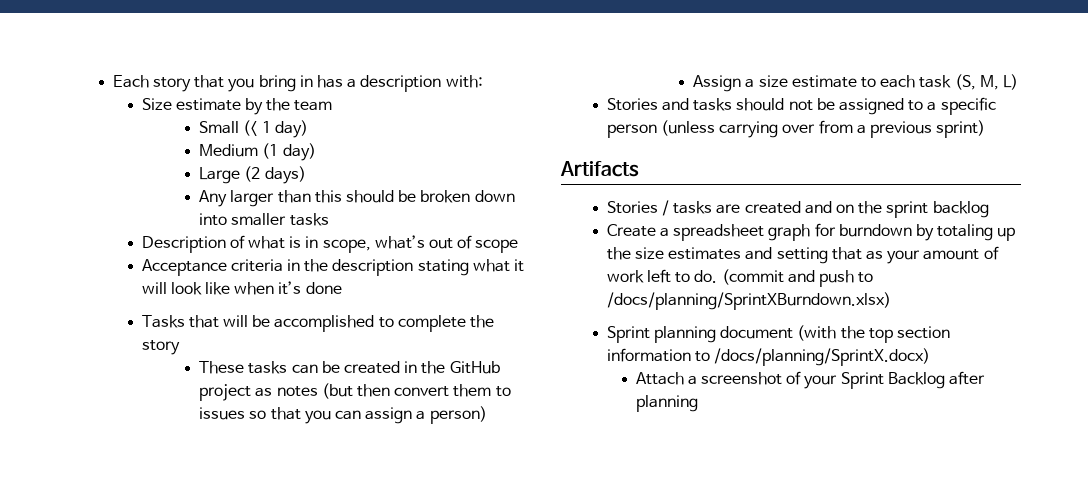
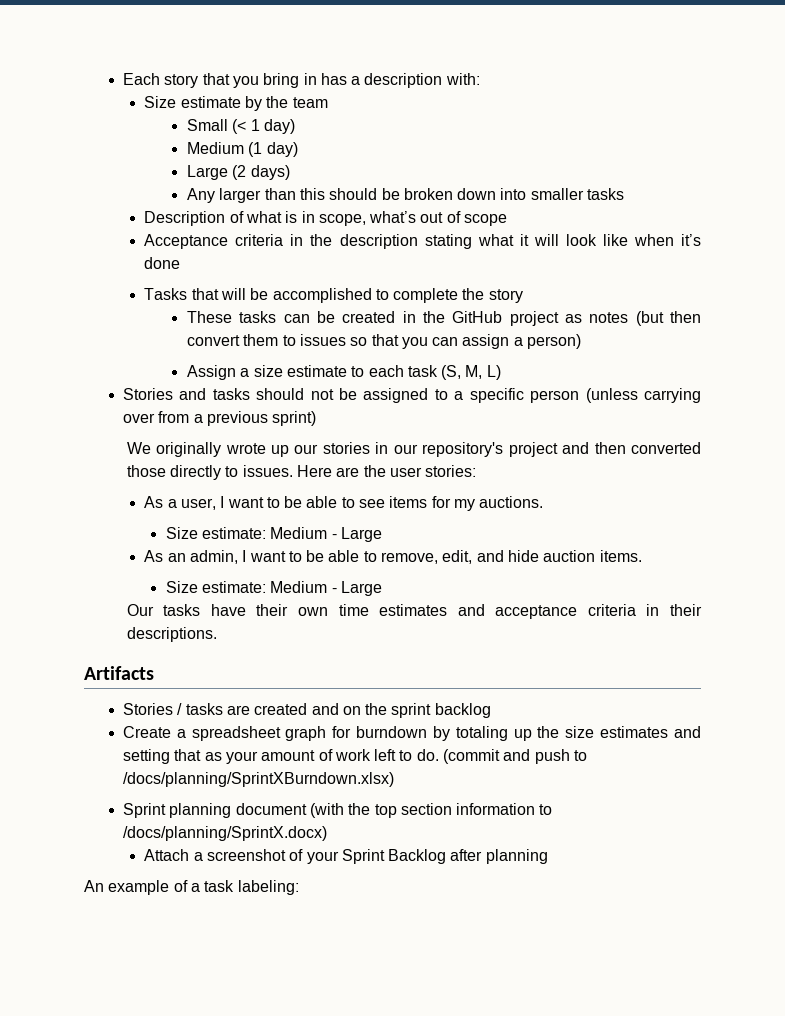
(986, 129) none -> [126,442,701,457] [126,465,477,480] [144,496,544,511] [165,527,382,542] [144,550,642,564] [165,581,382,596] [126,604,702,619] [126,627,217,642] // We originally wrote up our stories in our repository's project and then converted those directly to issues. Here are the user stories: // As a user, I want to be able to see items for my auctions. // Size estimate: Medium - Large // As an admin, I want to be able to remove, edit, and hide auction items. // Size estimate: Medium - Large // Our tasks have their own time estimates and acceptance criteria in their descriptions.
(698, 403) none -> [84,880,299,895] // An example of a task labeling:

